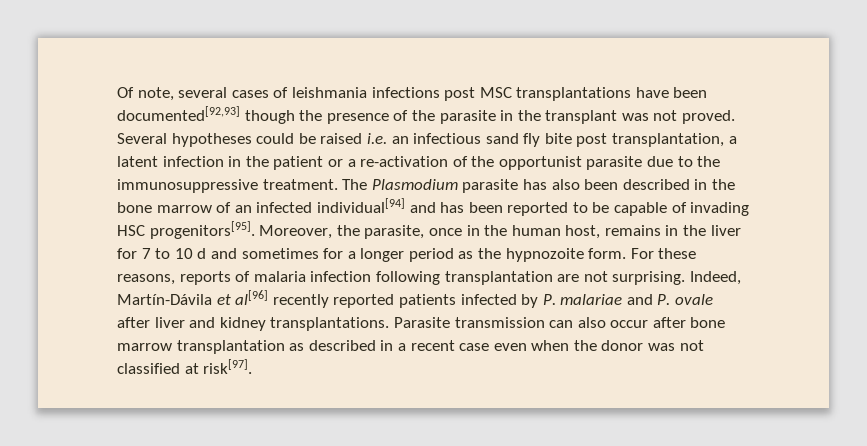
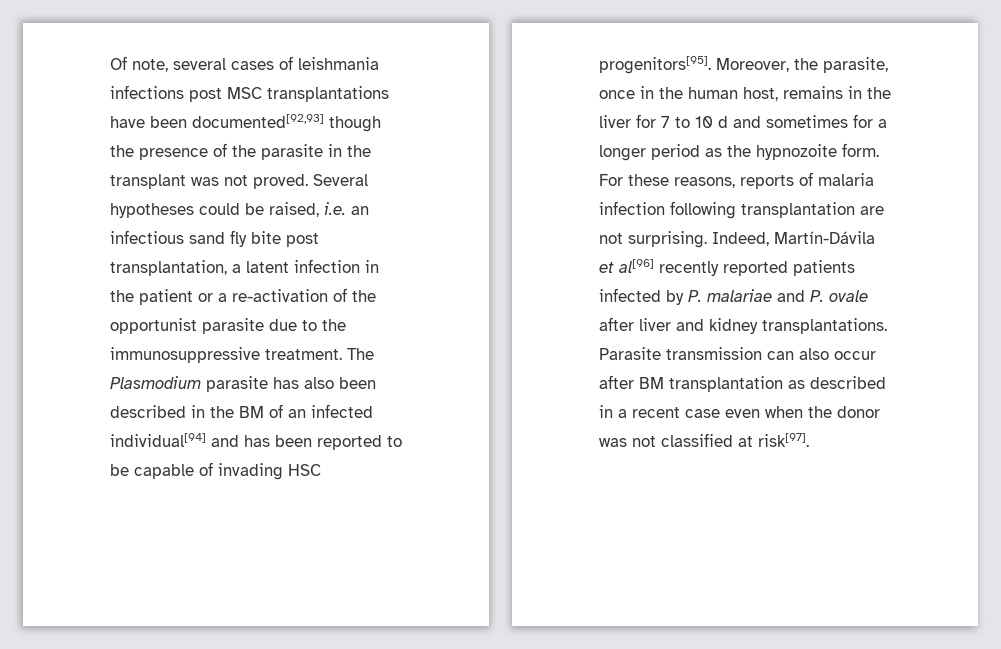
[320,133,363,144] raised -> [269,202,319,217] raised,
[117,202,212,213] bone marrow -> [239,406,264,418] BM
[690,317,726,328] [117,343,172,351] bone marrow -> [639,377,664,389] BM

